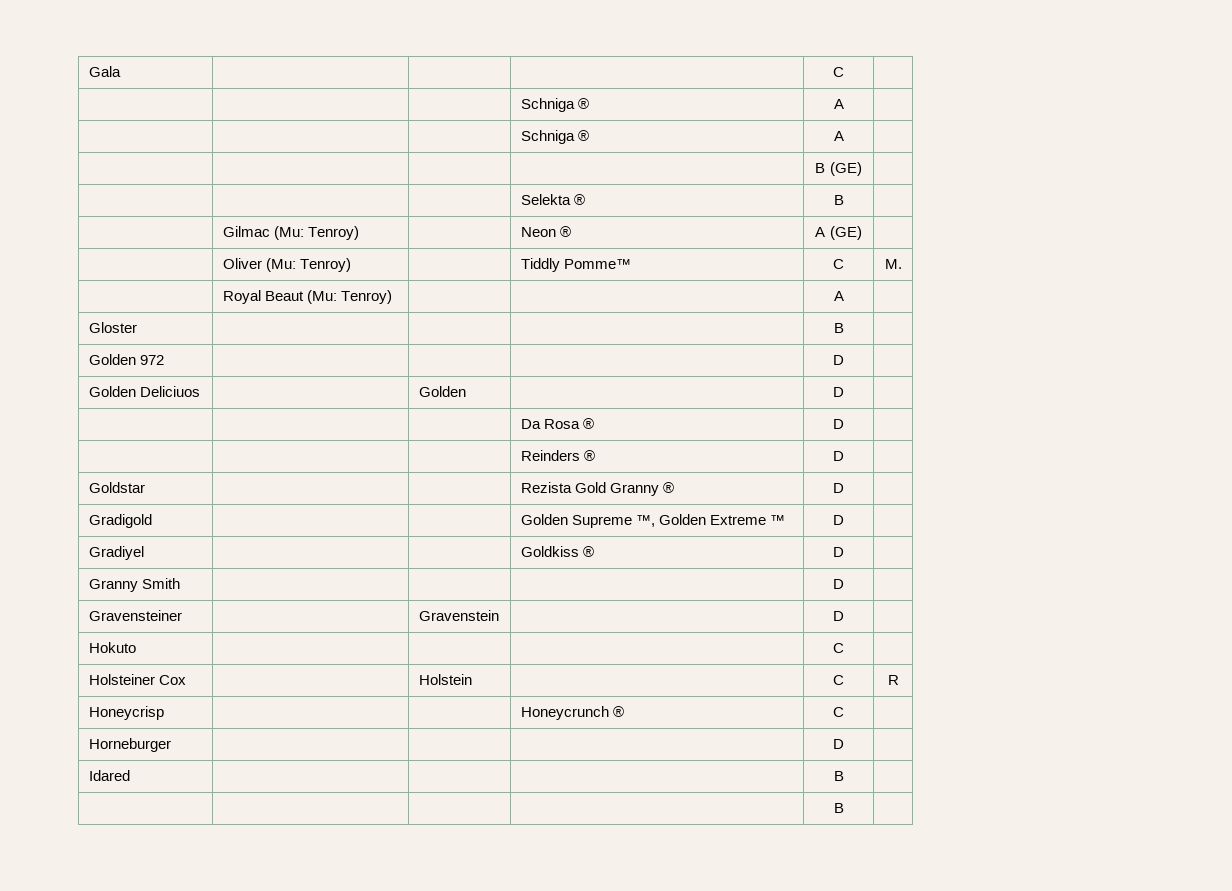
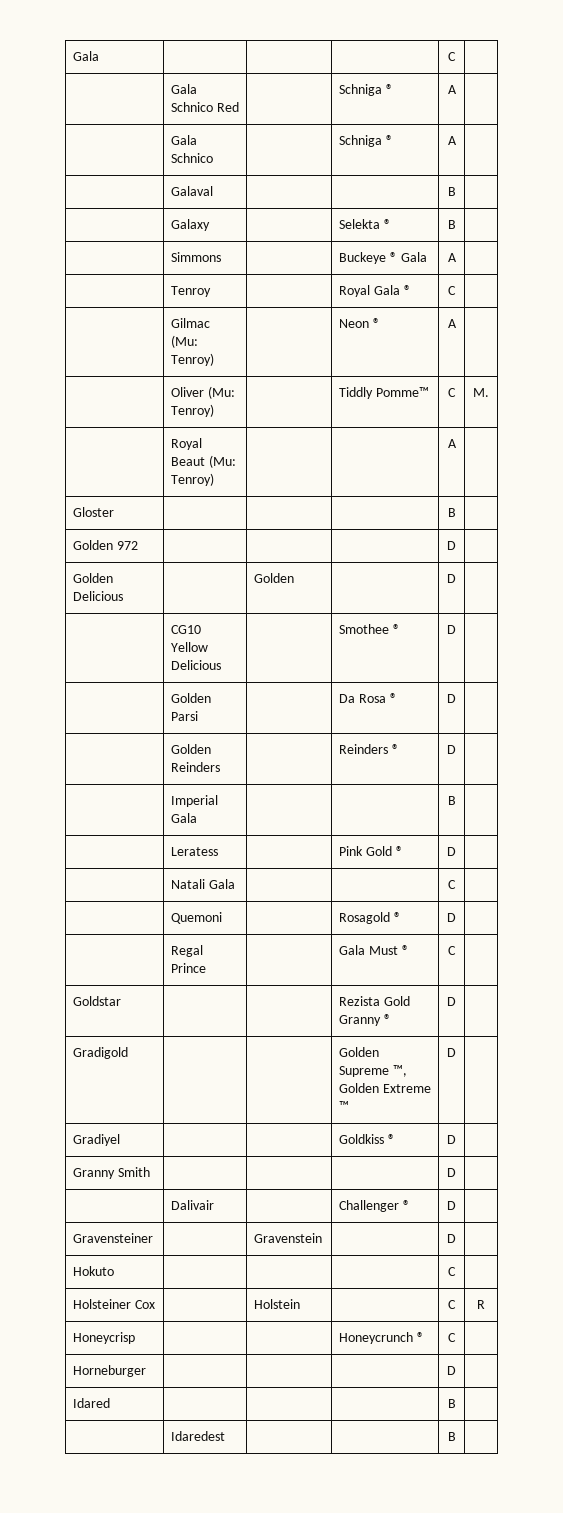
[520,98,589,112] [833,99,844,109] [520,130,589,144] [833,131,844,141] [815,162,862,176] | | Schniga ® | A | // | | | Schniga ® | A | // | | | | B (GE) | // | -> [170,84,197,94] [170,102,239,112] [338,84,393,96] [447,85,457,94] [170,135,197,145] [170,153,213,163] [338,135,393,147] [447,136,457,145] [170,186,213,196] [447,187,456,196] [170,219,210,231] Gala Schnico Red | | Schniga ® | A | // | Gala Schnico | | Schniga ® | A | // | Galaval | | | B | // | Galaxy
(844, 200) none -> [170,252,221,262] [338,252,427,264] [447,253,457,262] [170,286,211,297] [338,285,411,297] [448,286,456,295] // | Simmons | | Buckeye ® Gala | A | // | Tenroy | | Royal Gala ® | C |
[829,226,862,240] (GE) -> (457, 323) none
[139,386,200,397] Deliciuos -> [72,591,123,601] Delicious
(844, 392) none -> [170,625,201,634] [170,642,208,652] [170,660,221,670] [338,624,400,634] [447,625,456,634] [170,693,211,703] [170,711,198,721] CG10 Yellow Delicious | | Smothee ® | D | // | Golden Parsi
(844, 424) none -> [170,744,211,754] [170,762,220,772] Golden Reinders
(844, 456) none -> [170,795,218,807] [170,813,197,823] [447,796,456,805] [170,847,218,856] [338,846,403,856] [447,847,456,856] [170,879,235,889] [448,880,456,889] [170,912,222,924] [338,912,401,924] [447,913,456,922] [170,945,203,957] [170,963,206,973] [338,945,409,955] [448,946,456,955] // | Imperial Gala | | | B | // | Leratess | | Pink Gold ® | D | // | Natali Gala | | | C | // | Quemoni | | Rosagold ® | D | // | Regal Prince | | Gala Must ® | C |
(844, 584) none -> [170,1200,214,1210] [338,1200,410,1212] [447,1201,456,1210] // | Dalivair | | Challenger ® | D |
(844, 776) none -> [170,1431,225,1441] Idaredest

